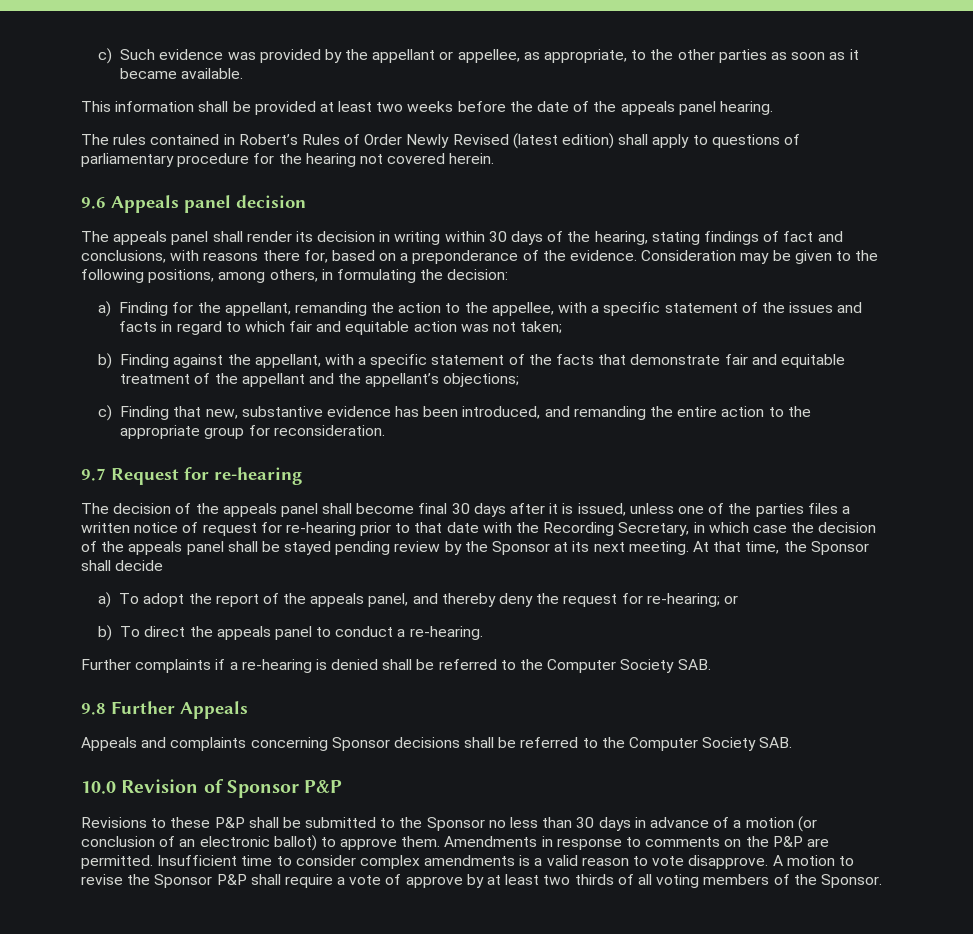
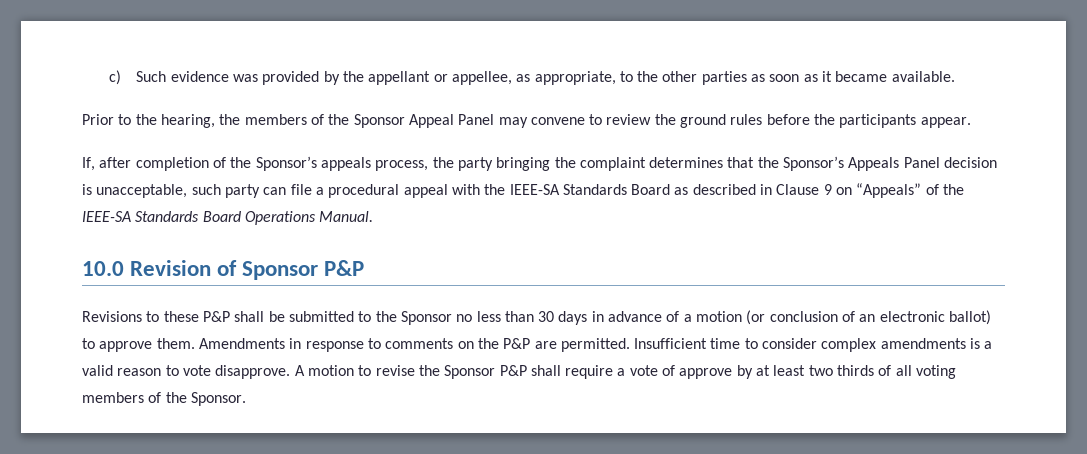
[81,101,773,115] [81,133,800,149] [81,153,495,167] [81,195,306,213] [81,231,843,245] [81,250,879,264] [81,269,509,283] [98,301,863,317] [119,321,563,335] [98,353,845,369] [120,373,520,387] [98,405,811,421] [120,425,385,439] [81,467,302,485] [81,503,850,517] [81,522,877,536] [81,541,869,555] [81,560,164,571] [98,592,738,608] [98,625,483,641] [81,659,711,673] [81,701,248,719] [81,737,793,751] This information shall be provided at least two weeks before the date of the appeals panel hearing. // The rules contained in Robert’s Rules of Order Newly Revised (latest edition) shall apply to questions of parliamentary procedure for the hearing not covered herein. // 9.6 Appeals panel decision // The appeals panel shall render its decision in writing within 30 days of the hearing, stating findings of fact and conclusions, with reasons there for, based on a preponderance of the evidence. Consideration may be given to the following positions, among others, in formulating the decision: // a) Finding for the appellant, remanding the action to the appellee, with a specific statement of the issues and facts in regard to which fair and equitable action was not taken; // b) Finding against the appellant, with a specific statement of the facts that demonstrate fair and equitable treatment of the appellant and the appellant’s objections; // c) Finding that new, substantive evidence has been introduced, and remanding the entire action to the appropriate group for reconsideration. // 9.7 Request for re-hearing // The decision of the appeals panel shall become final 30 days after it is issued, unless one of the parties files a written notice of request for re-hearing prior to that date with the Recording Secretary, in which case the decision of the appeals panel shall be stayed pending review by the Sponsor at its next meeting. At that time, the Sponsor shall decide // a) To adopt the report of the appeals panel, and thereby deny the request for re-hearing; or // b) To direct the appeals panel to conduct a re-hearing. // Further complaints if a re-hearing is denied shall be referred to the Computer Society SAB. // 9.8 Further Appeals // Appeals and complaints concerning Sponsor decisions shall be referred to the Computer Society SAB. -> [82,114,971,128] [82,156,998,171] [82,183,965,198] [82,211,374,225] Prior to the hearing, the members of the Sponsor Appeal Panel may convene to review the ground rules before the participants appear. // If, after completion of the Sponsor’s appeals process, the party bringing the complaint determines that the Sponsor’s Appeals Panel decision is unacceptable, such party can file a procedural appeal with the IEEE-SA Standards Board as described in Clause 9 on “Appeals” of the IEEE-SA Standards Board Operations Manual.

